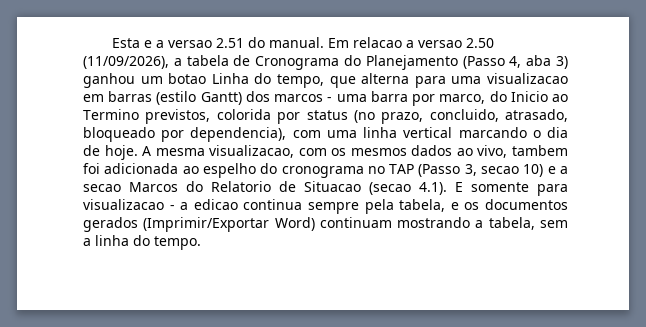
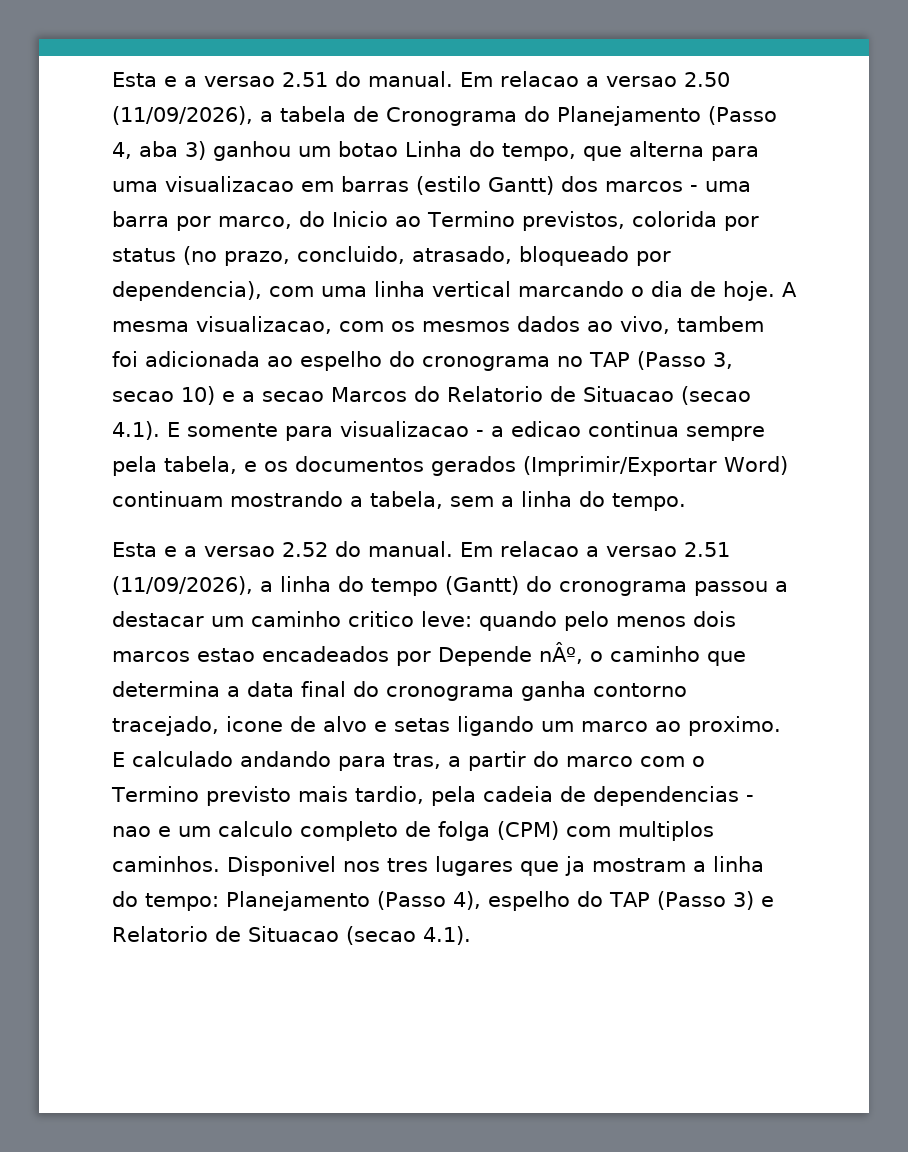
(201, 243) none -> [112,541,730,557] [112,576,788,596] [112,611,736,631] [112,642,746,666] [112,681,687,701] [112,716,781,736] [112,751,705,771] [111,786,754,806] [112,821,714,841] [112,856,764,876] [112,891,774,911] [112,926,471,945] // Esta e a versao 2.52 do manual. Em relacao a versao 2.51 (11/09/2026), a linha do tempo (Gantt) do cronograma passou a destacar um caminho critico leve: quando pelo menos dois marcos estao encadeados por Depende nÂº, o caminho que determina a data final do cronograma ganha contorno tracejado, icone de alvo e setas ligando um marco ao proximo. E calculado andando para tras, a partir do marco com o Termino previsto mais tardio, pela cadeia de dependencias - nao e um calculo completo de folga (CPM) com multiplos caminhos. Disponivel nos tres lugares que ja mostram a linha do tempo: Planejamento (Passo 4), espelho do TAP (Passo 3) e Relatorio de Situacao (secao 4.1).

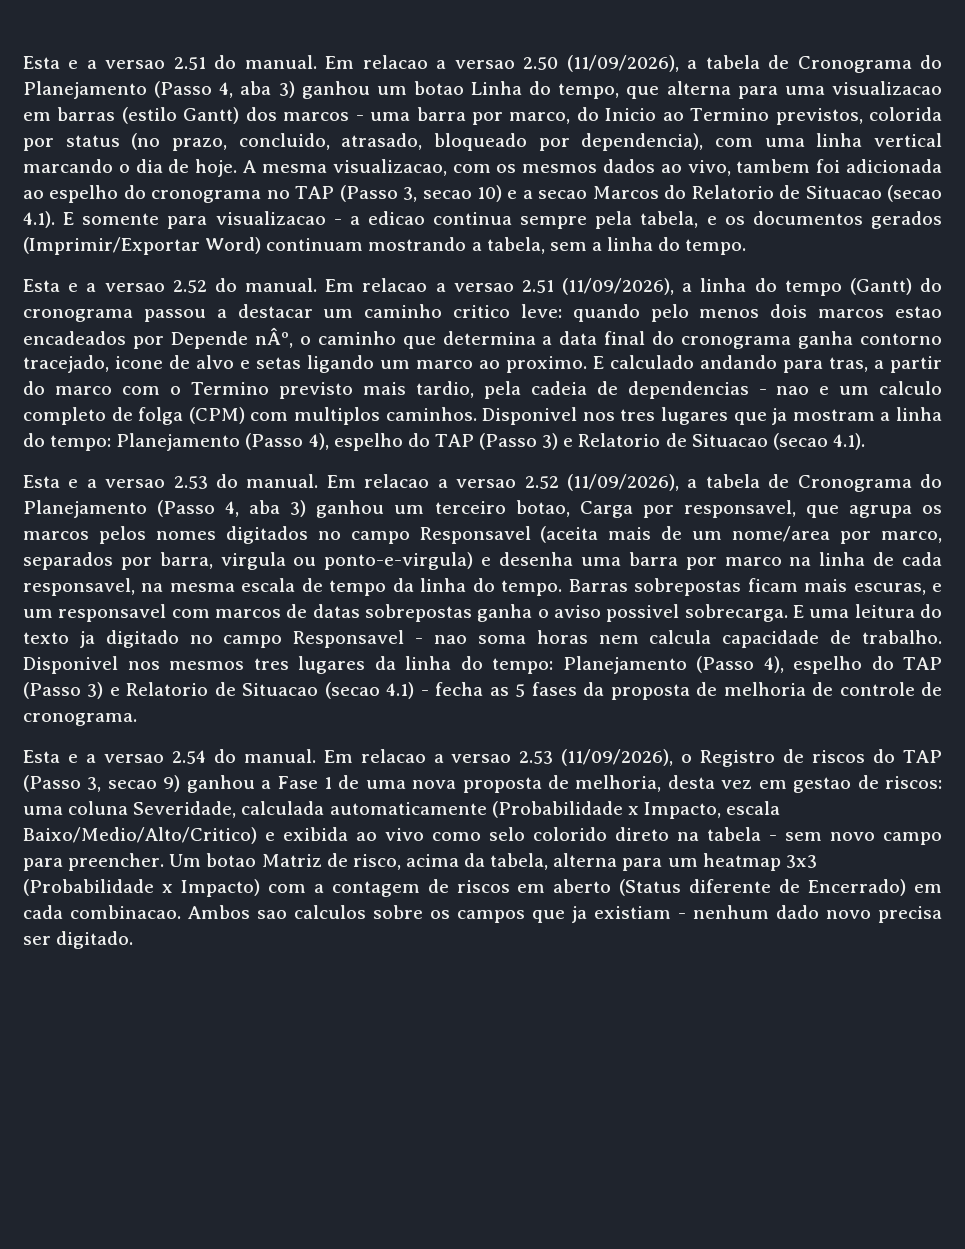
(471, 935) none -> [23,474,942,492] [23,500,942,518] [23,526,942,544] [23,552,943,570] [23,578,942,596] [23,604,943,622] [23,630,943,648] [23,656,943,674] [23,682,943,700] [23,713,137,726] [23,749,943,767] [23,775,943,793] [23,801,781,819] [23,827,942,845] [23,853,817,871] [23,879,943,897] [23,905,942,923] [23,931,134,949] // Esta e a versao 2.53 do manual. Em relacao a versao 2.52 (11/09/2026), a tabela de Cronograma do Planejamento (Passo 4, aba 3) ganhou um terceiro botao, Carga por responsavel, que agrupa os marcos pelos nomes digitados no campo Responsavel (aceita mais de um nome/area por marco, separados por barra, virgula ou ponto-e-virgula) e desenha uma barra por marco na linha de cada responsavel, na mesma escala de tempo da linha do tempo. Barras sobrepostas ficam mais escuras, e um responsavel com marcos de datas sobrepostas ganha o aviso possivel sobrecarga. E uma leitura do texto ja digitado no campo Responsavel - nao soma horas nem calcula capacidade de trabalho. Disponivel nos mesmos tres lugares da linha do tempo: Planejamento (Passo 4), espelho do TAP (Passo 3) e Relatorio de Situacao (secao 4.1) - fecha as 5 fases da proposta de melhoria de controle de cronograma. // Esta e a versao 2.54 do manual. Em relacao a versao 2.53 (11/09/2026), o Registro de riscos do TAP (Passo 3, secao 9) ganhou a Fase 1 de uma nova proposta de melhoria, desta vez em gestao de riscos: uma coluna Severidade, calculada automaticamente (Probabilidade x Impacto, escala Baixo/Medio/Alto/Critico) e exibida ao vivo como selo colorido direto na tabela - sem novo campo para preencher. Um botao Matriz de risco, acima da tabela, alterna para um heatmap 3x3 (Probabilidade x Impacto) com a contagem de riscos em aberto (Status diferente de Encerrado) em cada combinacao. Ambos sao calculos sobre os campos que ja existiam - nenhum dado novo precisa ser digitado.

